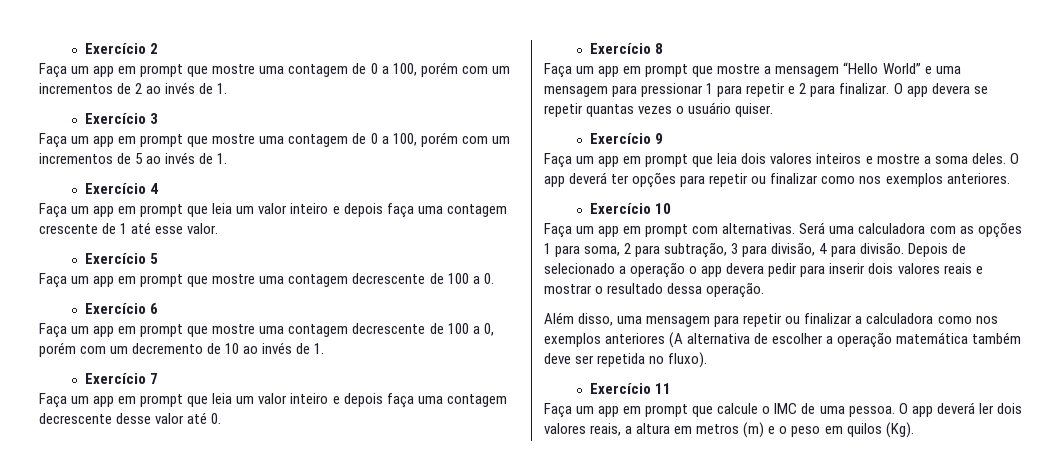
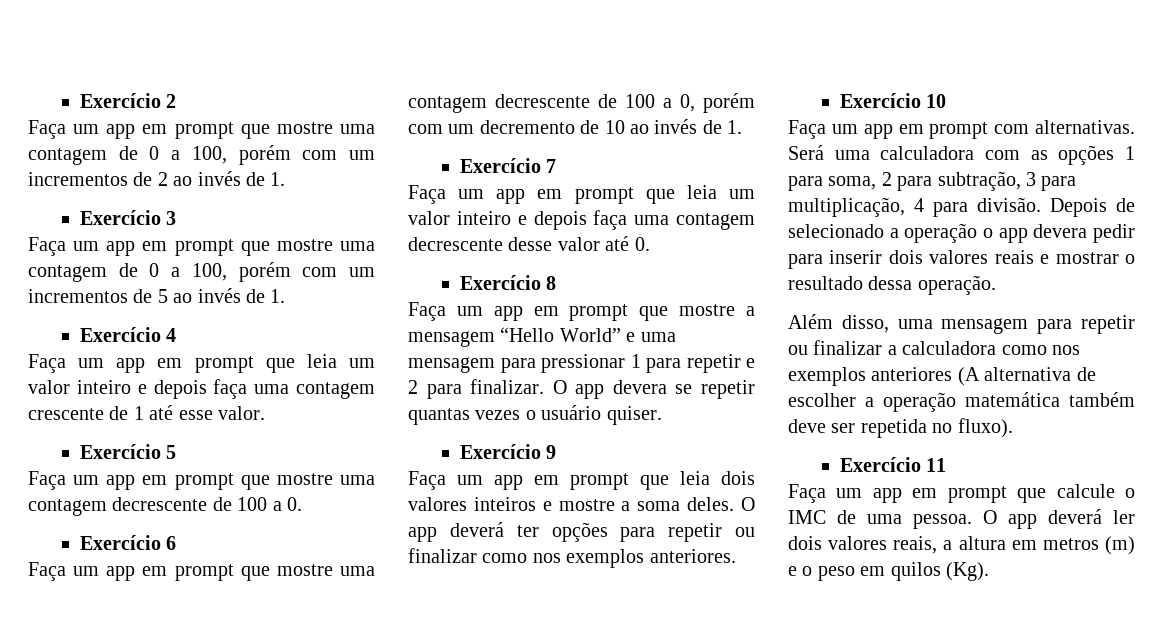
[771,242,816,256] divisão, -> [788,197,905,217] multiplicação,

